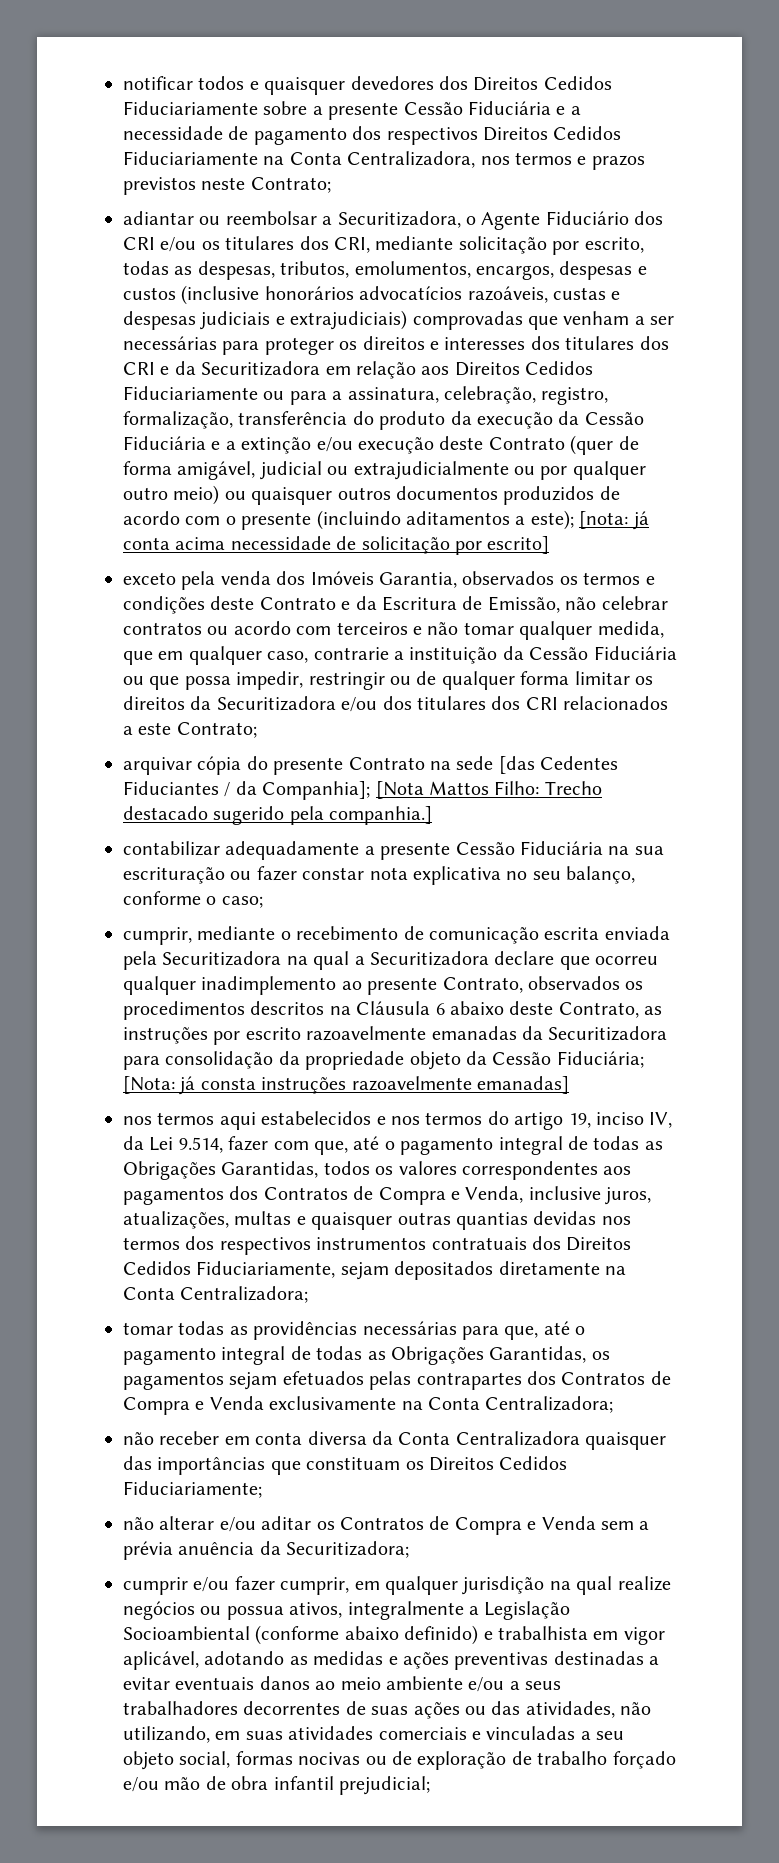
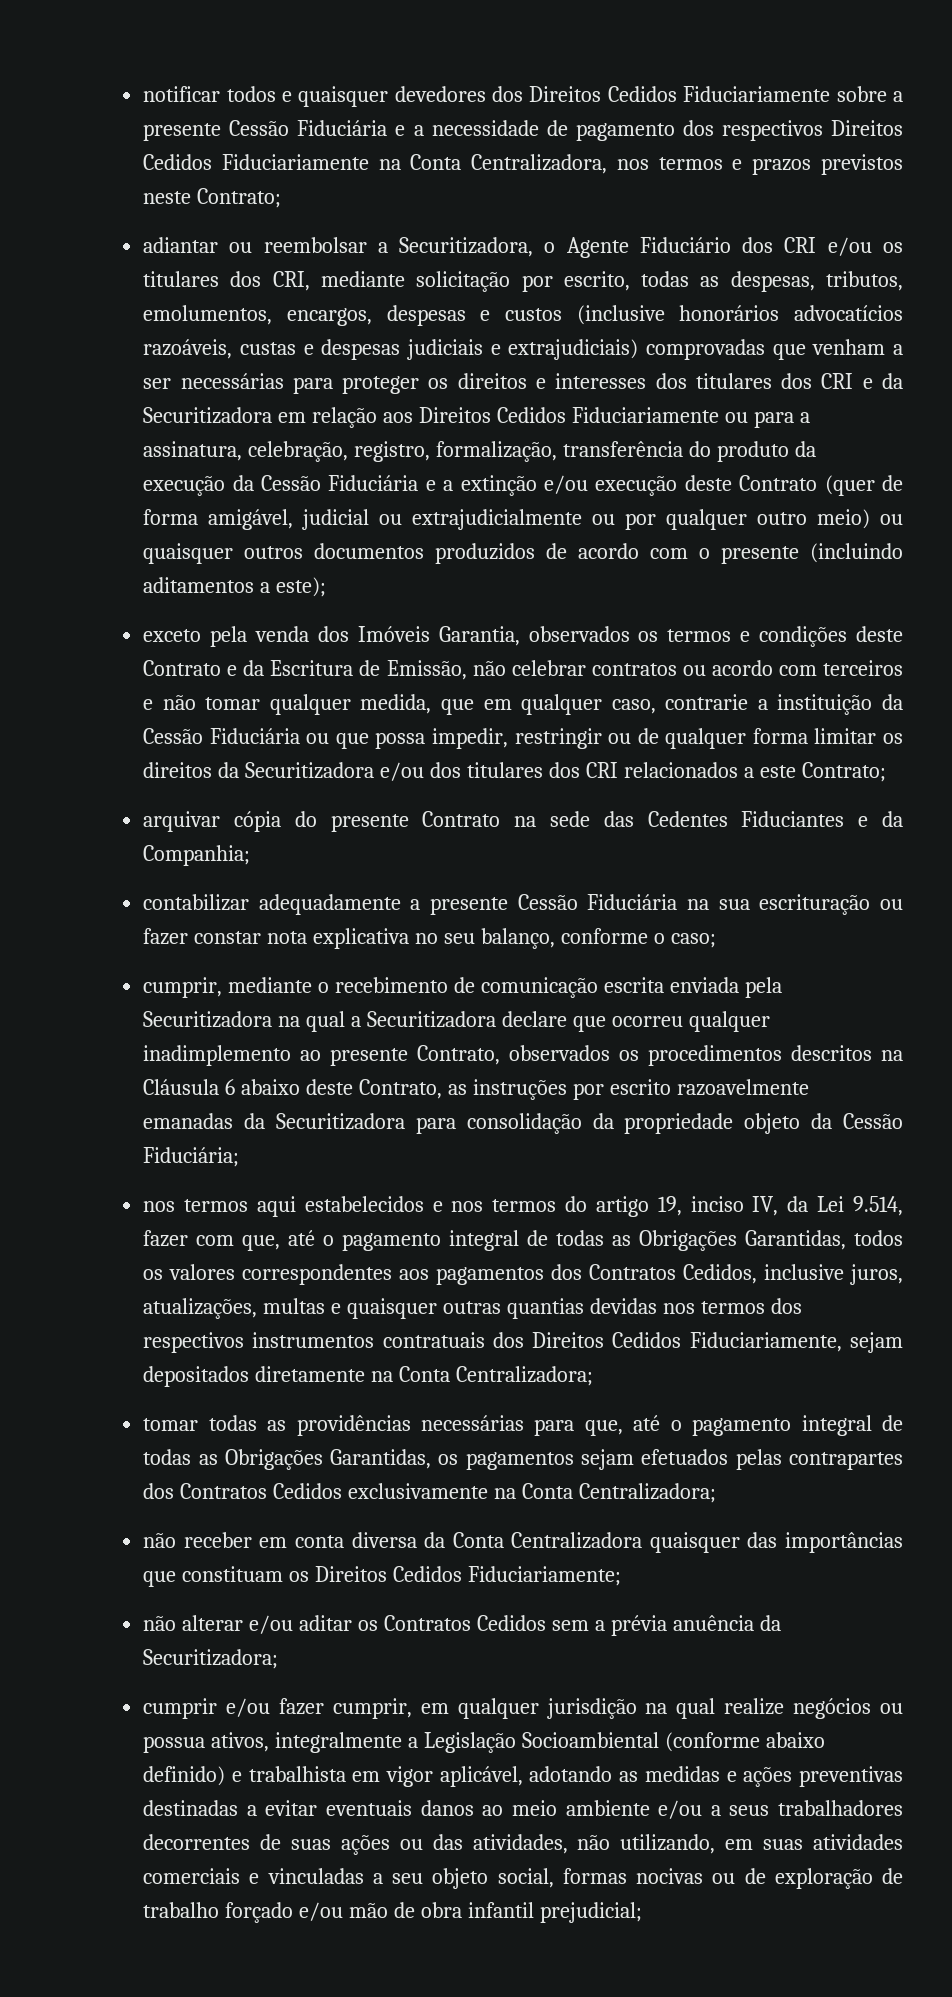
[579,511,649,530] [123,536,550,555] [nota: já conta acima necessidade de solicitação por escrito] -> (327, 587) none
[498,756,535,774] [das -> [603,811,634,827] das
[224,781,602,800] [123,806,433,825] / da Companhia]; [Nota Mattos Filho: Trecho destacado sugerido pela companhia.] -> [858,811,903,827] [143,845,251,866] e da Companhia;
[123,1076,569,1095] [Nota: já consta instruções razoavelmente emanadas] -> (240, 1157) none
[353,1186,524,1205] de Compra e Venda, -> [683,1264,758,1284] Cedidos,
[650,1371,671,1385] [123,1396,264,1415] de Compra e Venda -> [273,1483,343,1499] Cedidos
[429,1516,596,1535] de Compra e Venda -> [476,1615,546,1631] Cedidos

